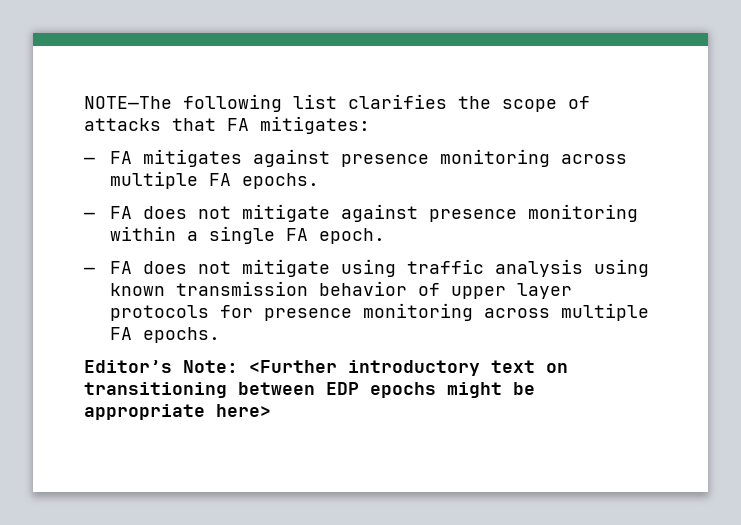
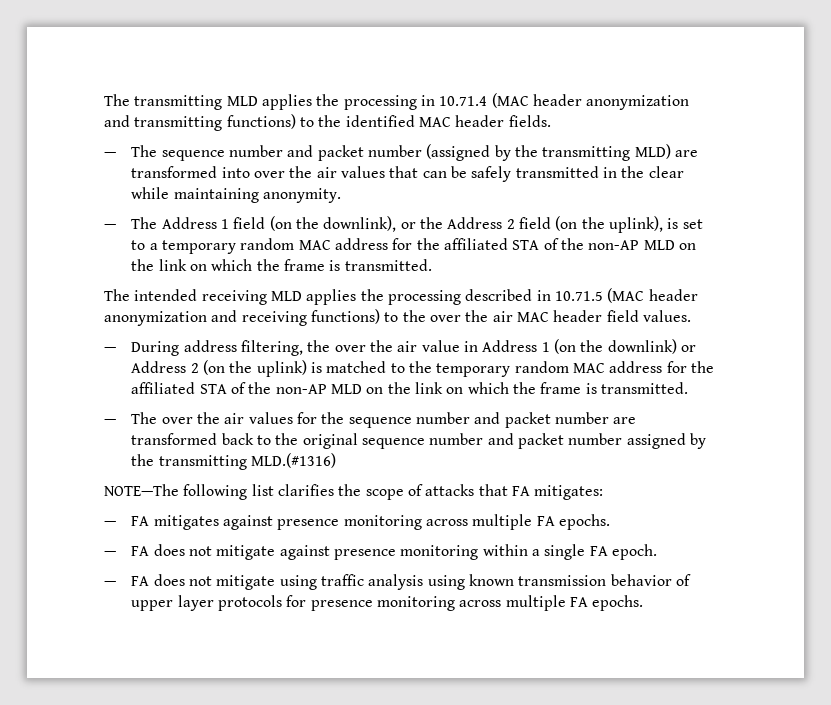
(84, 102) none -> [104,93,690,110] [104,114,551,131] [104,144,698,161] [131,166,684,182] [131,187,342,203] [104,216,703,233] [131,238,696,254] [131,259,432,271] [104,288,698,305] [104,309,691,326] [104,339,696,356] [131,360,714,377] [131,382,688,394] [104,412,637,428] [131,433,706,449] [131,453,337,470] The transmitting MLD applies the processing in 10.71.4 (MAC header anonymization and transmitting functions) to the identified MAC header fields. // — The sequence number and packet number (assigned by the transmitting MLD) are transformed into over the air values that can be safely transmitted in the clear while maintaining anonymity. // — The Address 1 field (on the downlink), or the Address 2 field (on the uplink), is set to a temporary random MAC address for the affiliated STA of the non-AP MLD on the link on which the frame is transmitted. // The intended receiving MLD applies the processing described in 10.71.5 (MAC header anonymization and receiving functions) to the over the air MAC header field values. // — During address filtering, the over the air value in Address 1 (on the downlink) or Address 2 (on the uplink) is matched to the temporary random MAC address for the affiliated STA of the non-AP MLD on the link on which the frame is transmitted. // — The over the air values for the sequence number and packet number are transformed back to the original sequence number and packet number assigned by the transmitting MLD.(#1316) //
[84,360,568,376] [84,382,535,398] [84,404,271,420] // Editor’s Note: <Further introductory text on transitioning between EDP epochs might be appropriate here> -> (644, 603) none

